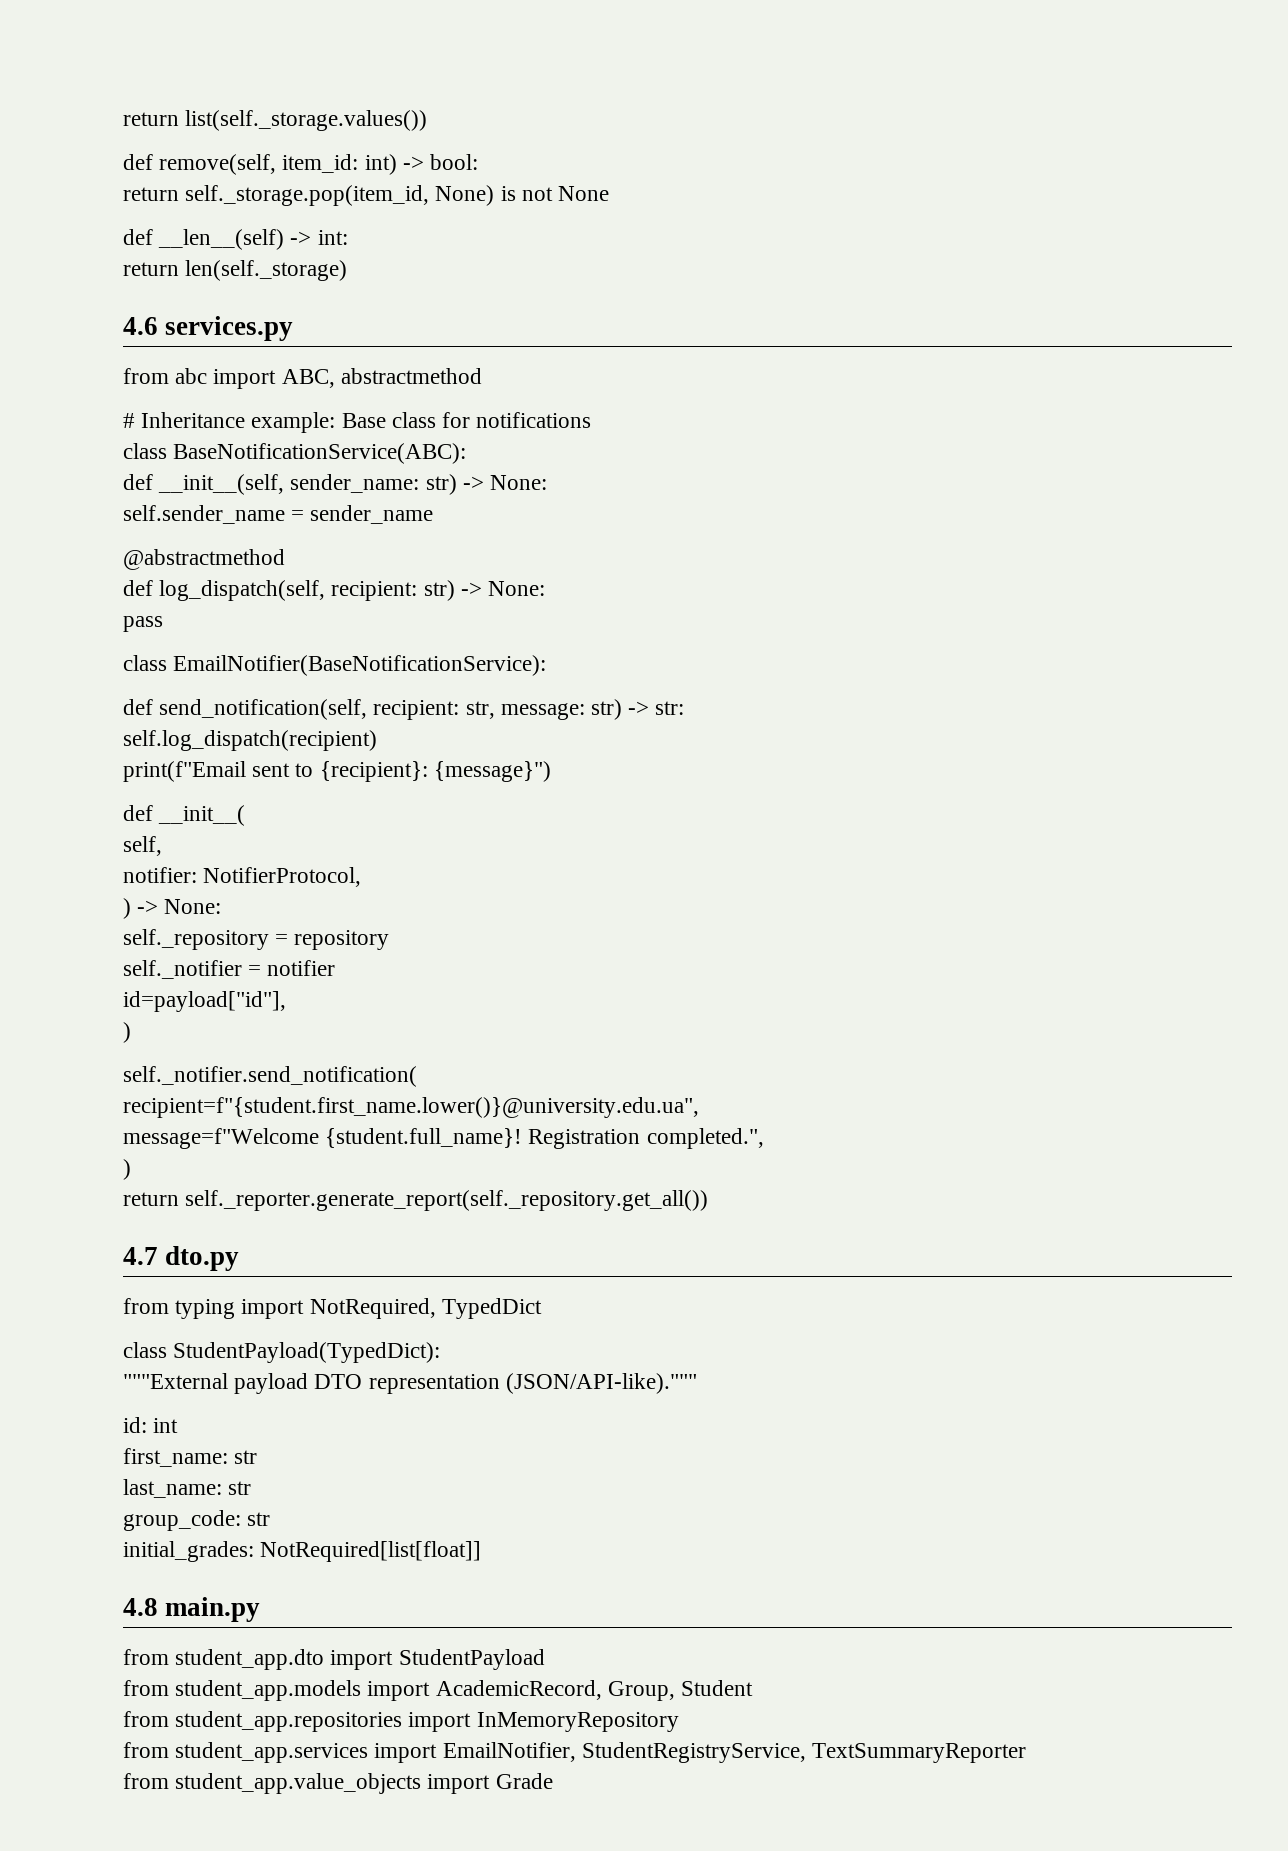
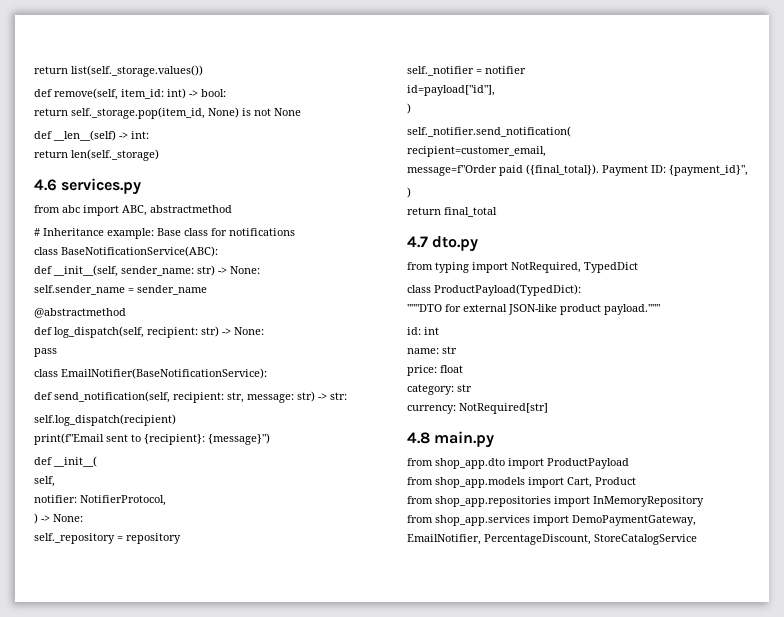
[123,1097,699,1118] [123,1128,764,1149] recipient=f"{student.first_name.lower()}@university.edu.ua", // message=f"Welcome {student.full_name}! Registration completed.", -> [407,146,546,157] [407,164,748,176] recipient=customer_email, // message=f"Order paid ({final_total}). Payment ID: {payment_id}",
[185,1190,709,1211] self._reporter.generate_report(self._repository.get_all()) -> [444,207,497,217] final_total
[173,1342,441,1363] [123,1373,697,1394] StudentPayload(TypedDict): // """External payload DTO representation (JSON/API-like).""" -> [434,284,581,296] [407,304,660,315] ProductPayload(TypedDict): // """DTO for external JSON-like product payload."""
[123,1448,258,1467] [123,1479,252,1498] [123,1510,271,1531] [123,1541,482,1562] [123,1597,261,1622] [123,1649,545,1670] [123,1680,754,1701] [123,1711,403,1732] first_name: str // last_name: str // group_code: str // initial_grades: NotRequired[list[float]] // 4.8 main.py // from student_app.dto import StudentPayload // from student_app.models import AcademicRecord, Group, Student // from student_app.repositories -> [407,346,457,354] [407,365,463,376] [407,384,472,395] [407,403,548,414] [407,431,495,448] [407,458,629,469] [407,477,636,488] [407,496,551,507] name: str // price: float // category: str // currency: NotRequired[str] // 4.8 main.py // from shop_app.dto import ProductPayload // from shop_app.models import Cart, Product // from shop_app.repositories
[175,1742,1027,1763] [123,1773,553,1794] student_app.services import EmailNotifier, StudentRegistryService, TextSummaryReporter // from student_app.value_objects import Grade -> [435,515,696,526] [407,534,697,545] shop_app.services import DemoPaymentGateway, EmailNotifier, PercentageDiscount, StoreCatalogService

